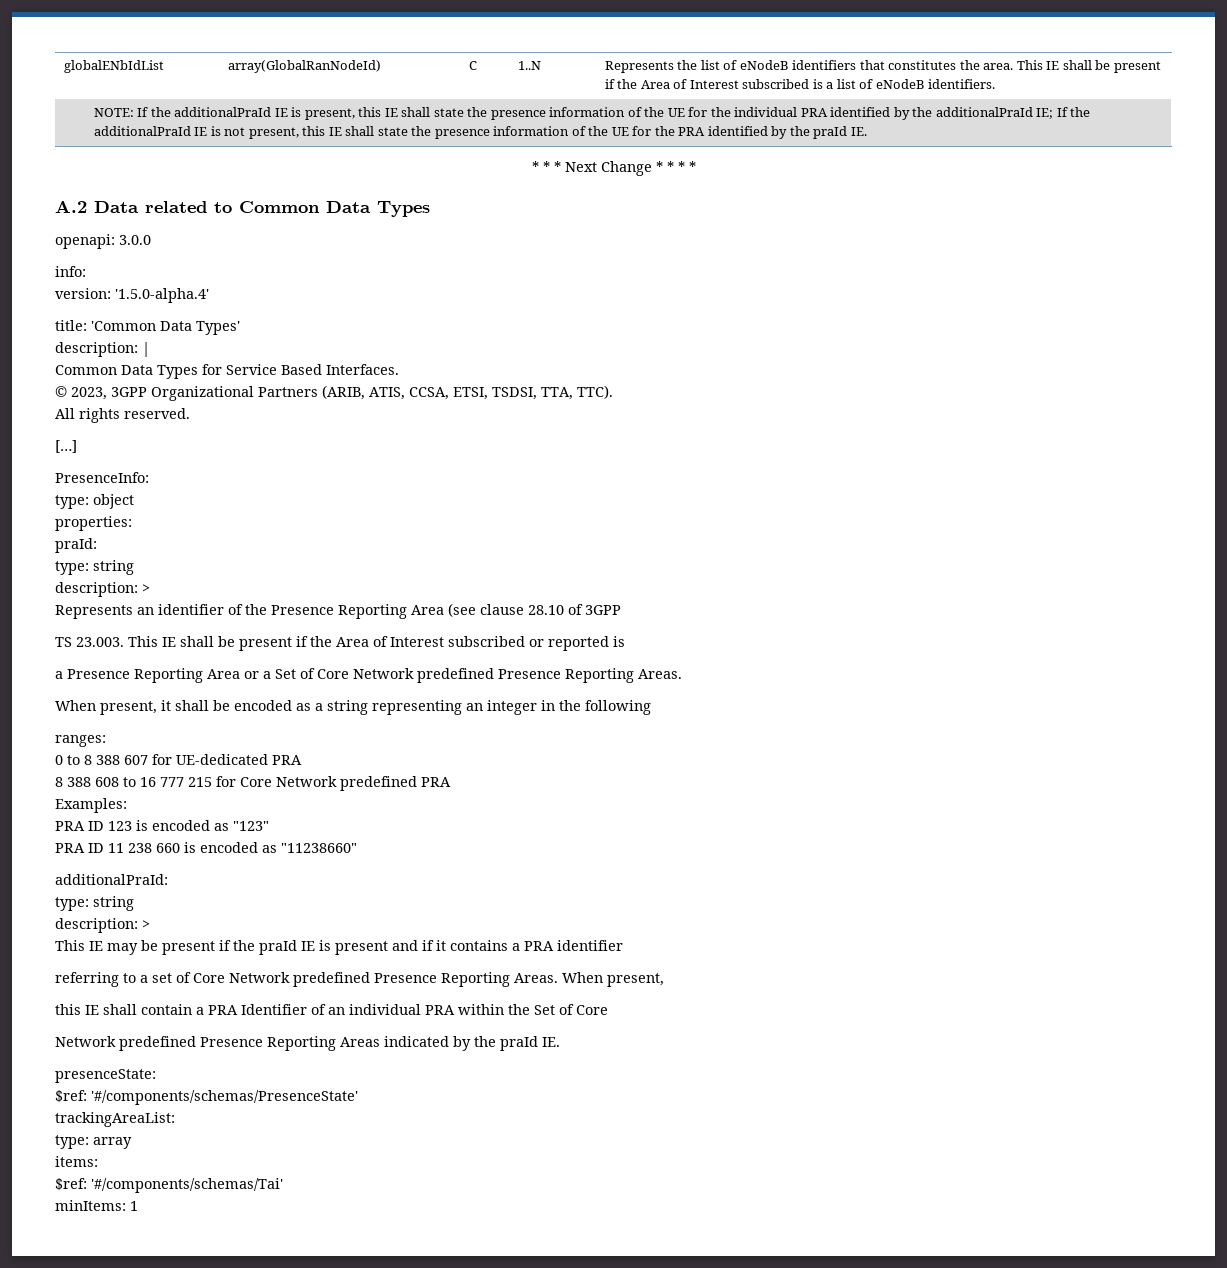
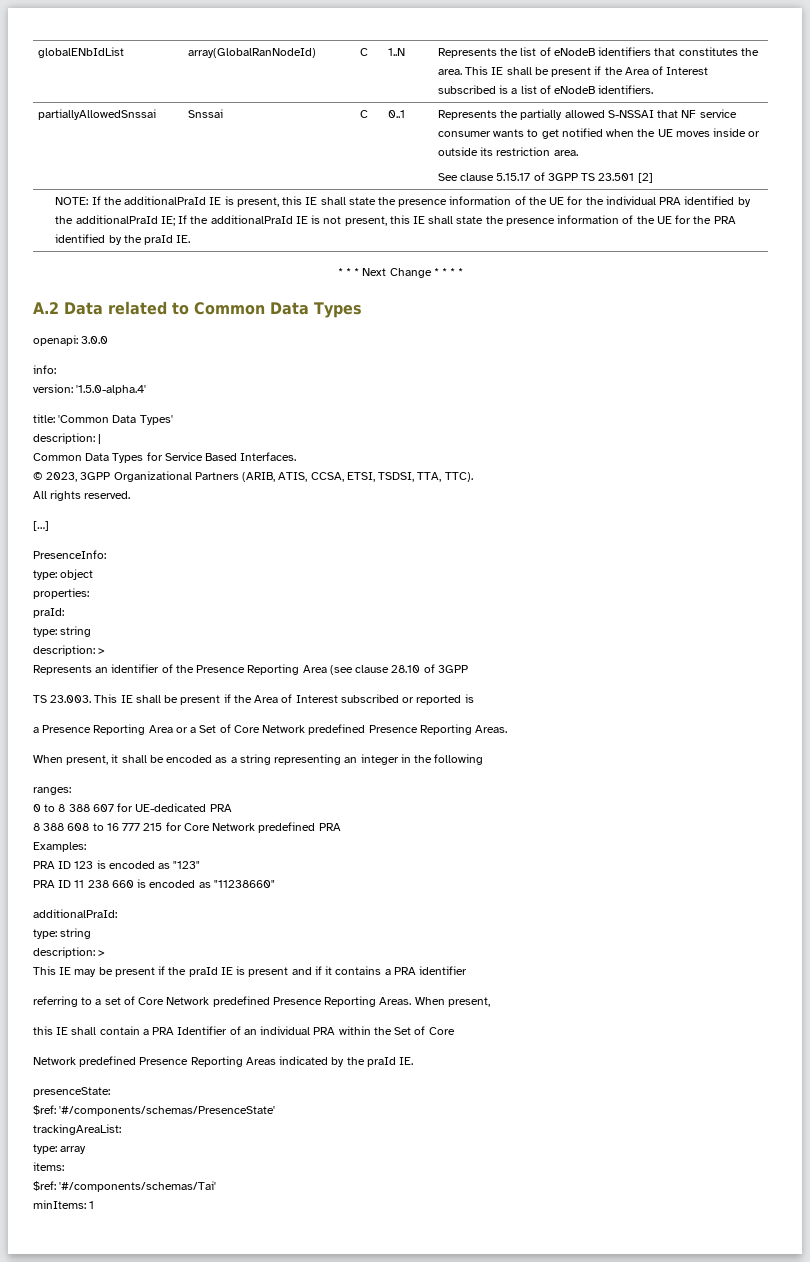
(996, 84) none -> [37,109,156,120] [187,109,223,118] [359,110,368,118] [387,110,405,118] [437,109,737,120] [437,128,761,139] [437,147,578,156] [437,172,653,183] // partiallyAllowedSnssai | Snssai | C | 0..1 | Represents the partially allowed S-NSSAI that NF service consumer wants to get notified when the UE moves inside or outside its restriction area. // See clause 5.15.17 of 3GPP TS 23.501 [2]

